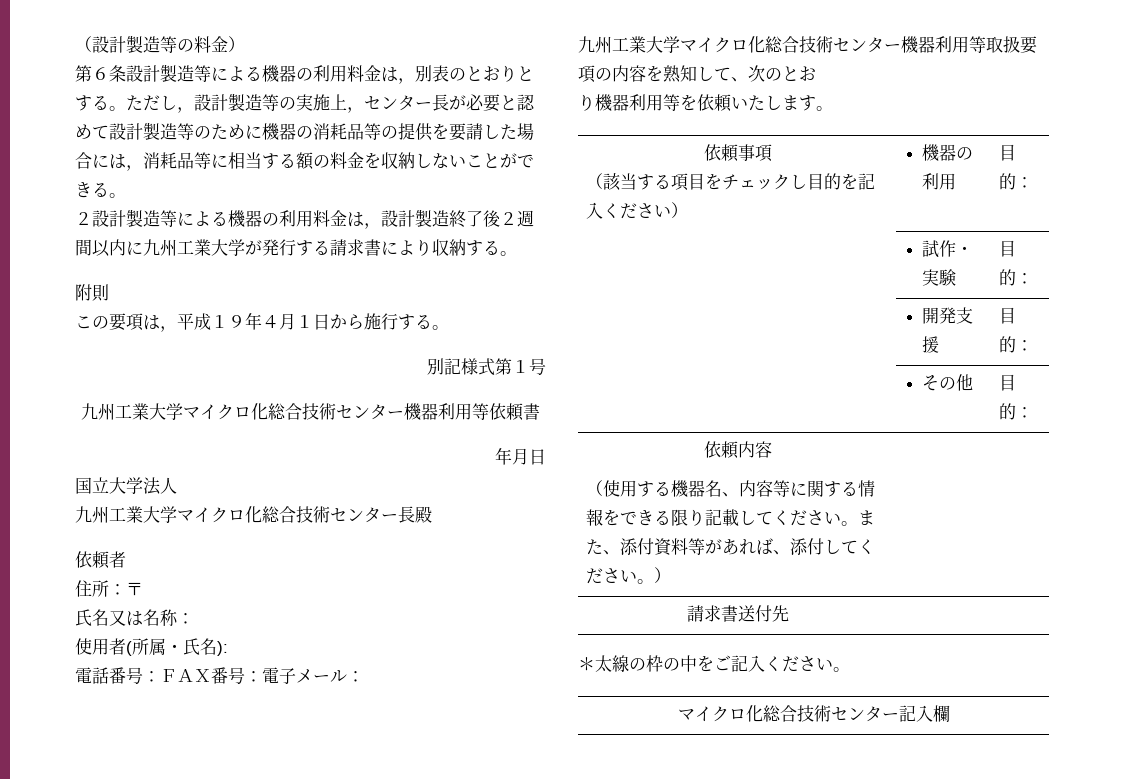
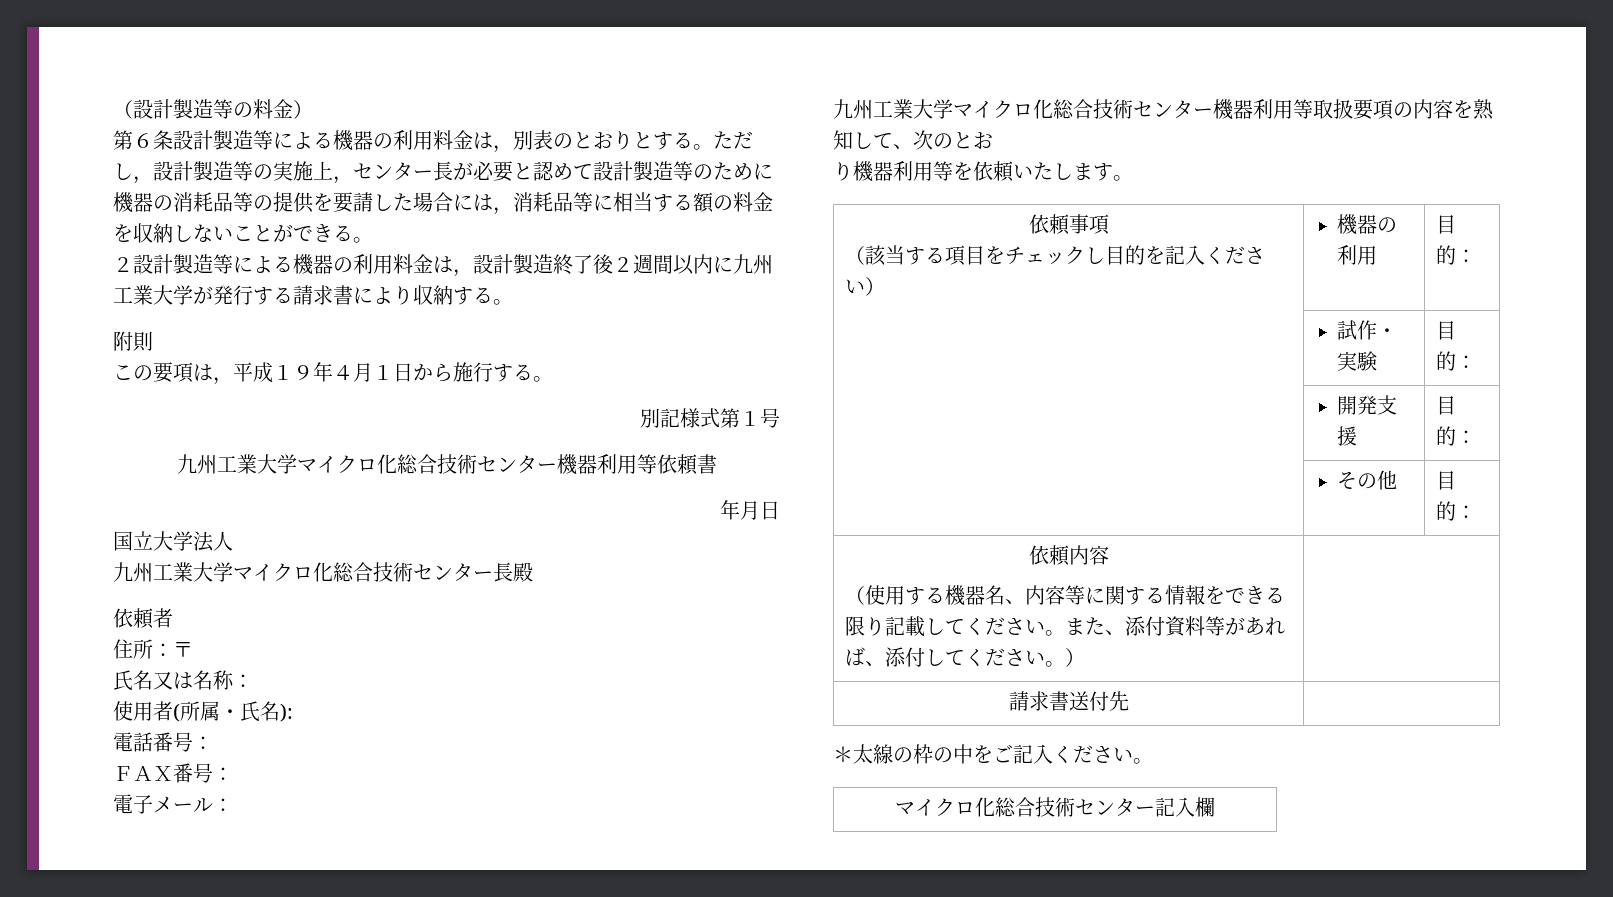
(160, 676) none -> (213, 743) //
(262, 676) none -> (233, 774) //

